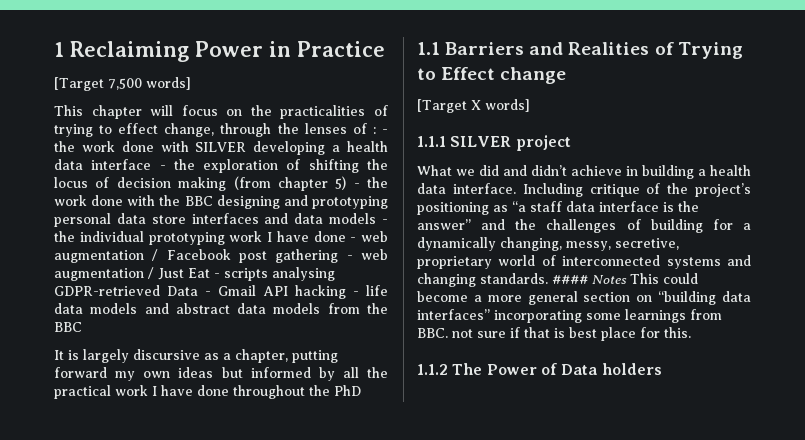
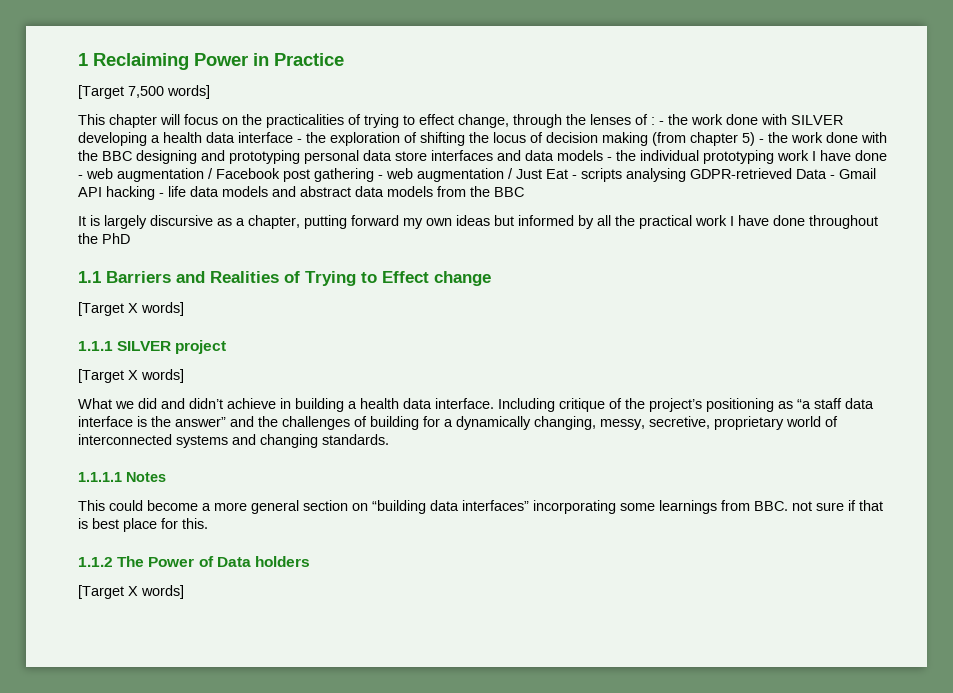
(571, 143) none -> [78,369,184,383] // [Target X words]
[552,275,588,284] #### -> [78,472,122,482] // 1.1.1.1
(627, 279) none -> (166, 477) //
(662, 369) none -> [78,585,184,599] // [Target X words]

